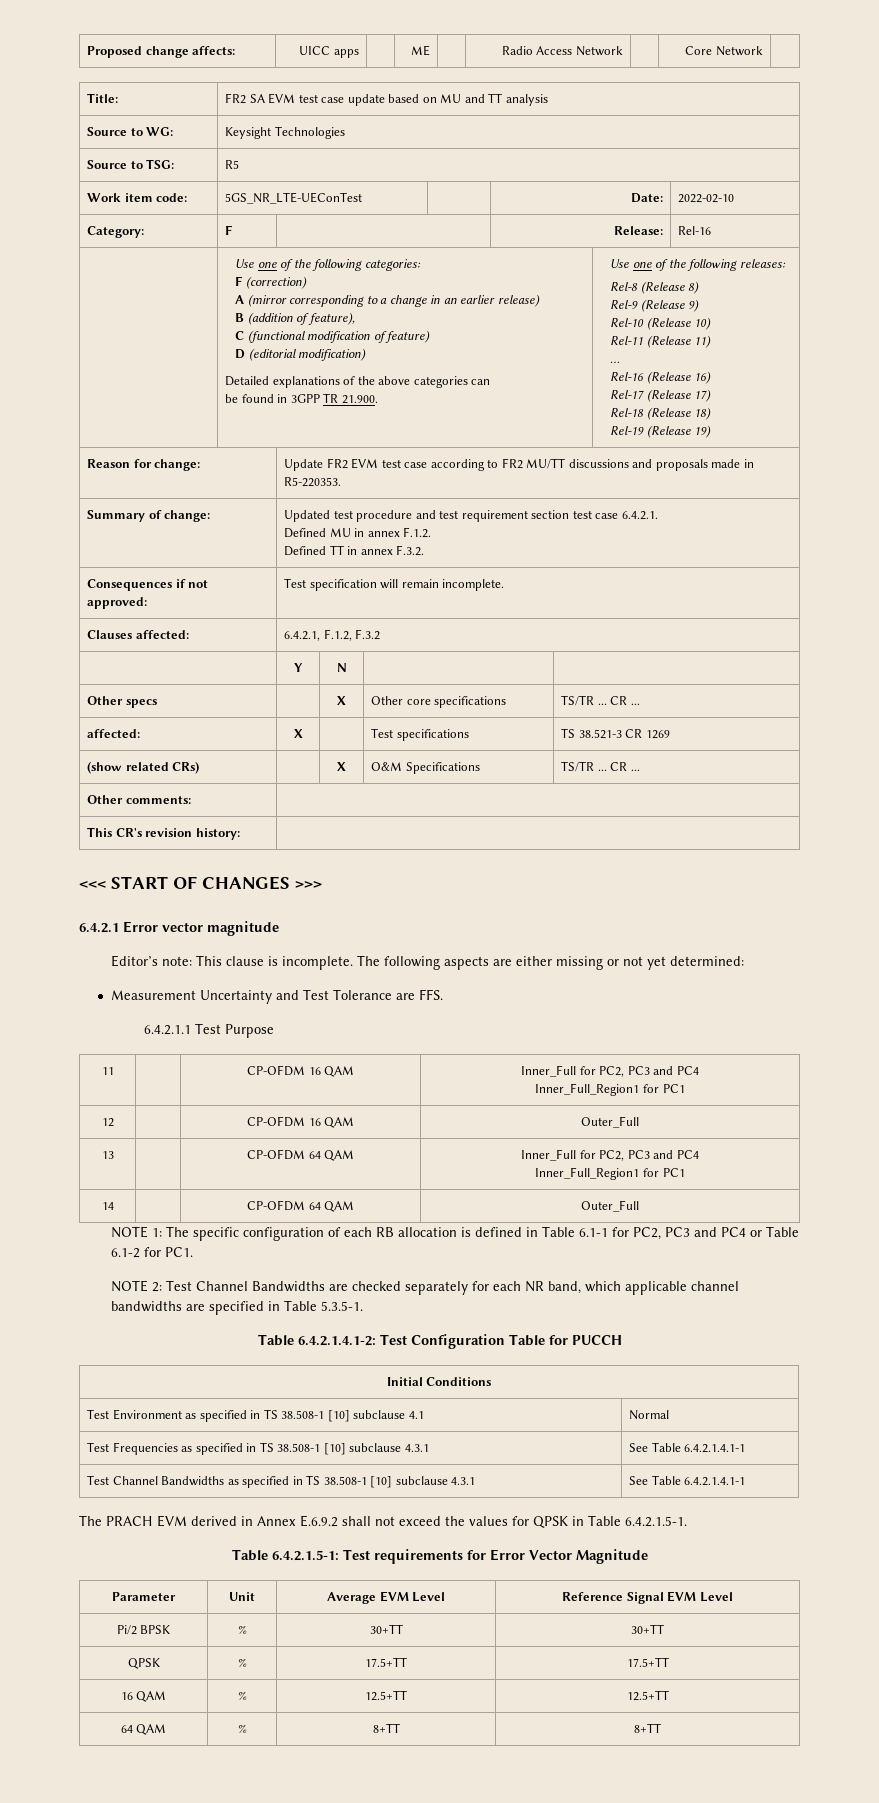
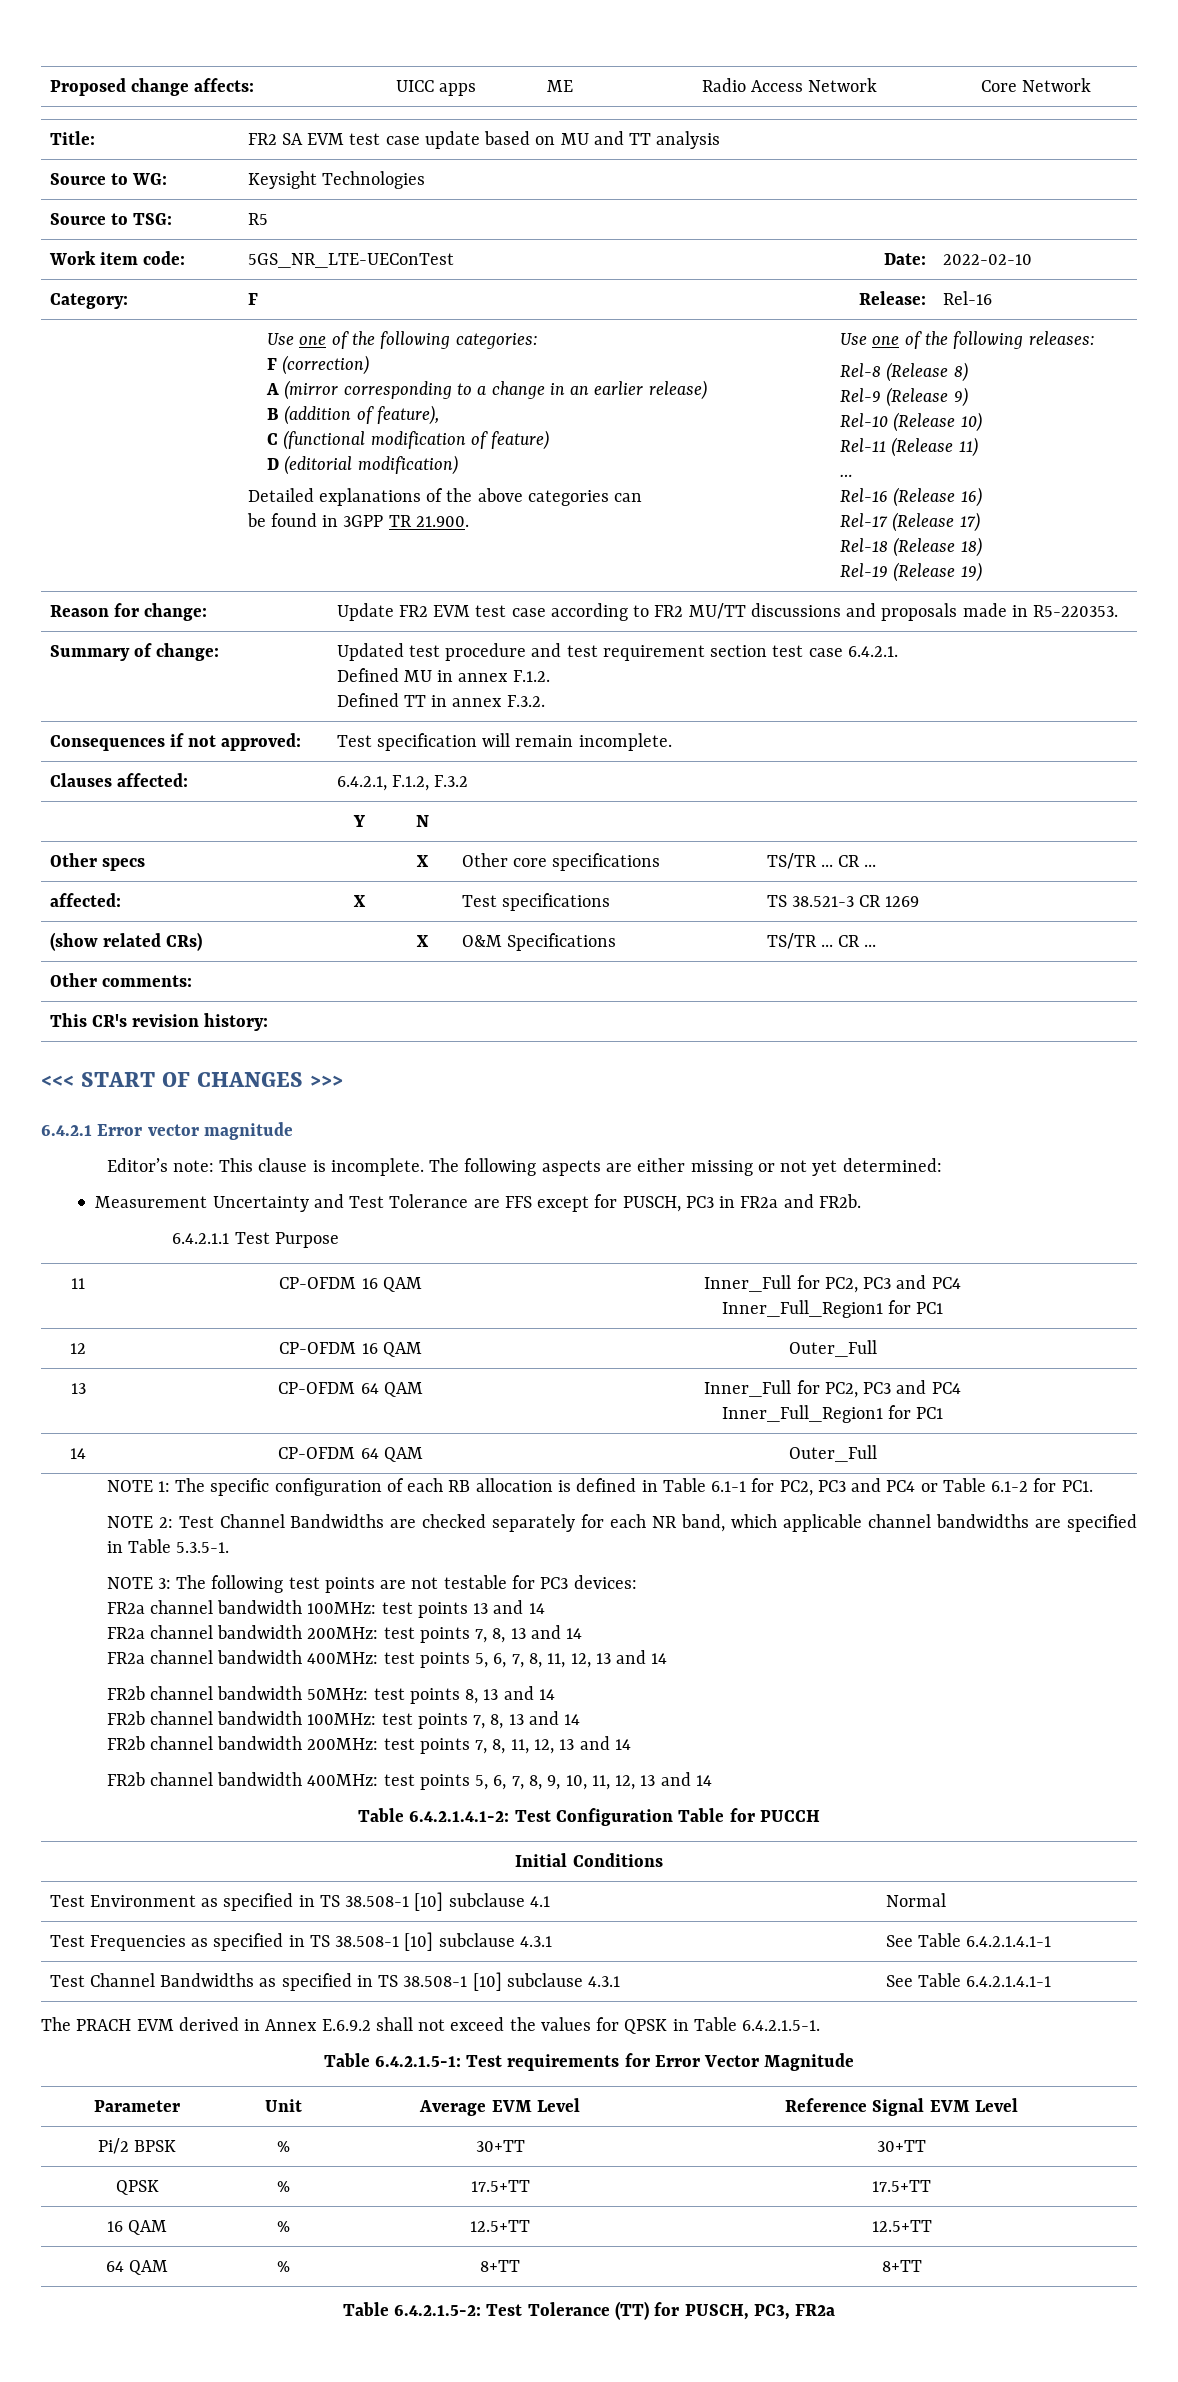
[419,989,444,1000] FFS. -> [504,1194,861,1212] FFS except for PUSCH, PC3 in FR2a and FR2b.
(364, 1306) none -> [106,1575,637,1593] [106,1600,545,1618] [106,1625,583,1643] [106,1650,668,1668] [106,1686,556,1704] [106,1711,581,1729] [106,1736,631,1754] [106,1772,712,1790] // NOTE 3: The following test points are not testable for PC3 devices: // FR2a channel bandwidth 100MHz: test points 13 and 14 // FR2a channel bandwidth 200MHz: test points 7, 8, 13 and 14 // FR2a channel bandwidth 400MHz: test points 5, 6, 7, 8, 11, 12, 13 and 14 // FR2b channel bandwidth 50MHz: test points 8, 13 and 14 // FR2b channel bandwidth 100MHz: test points 7, 8, 13 and 14 // FR2b channel bandwidth 200MHz: test points 7, 8, 11, 12, 13 and 14 // FR2b channel bandwidth 400MHz: test points 5, 6, 7, 8, 9, 10, 11, 12, 13 and 14
(661, 1728) none -> [342,2301,836,2320] // Table 6.4.2.1.5-2: Test Tolerance (TT) for PUSCH, PC3, FR2a

